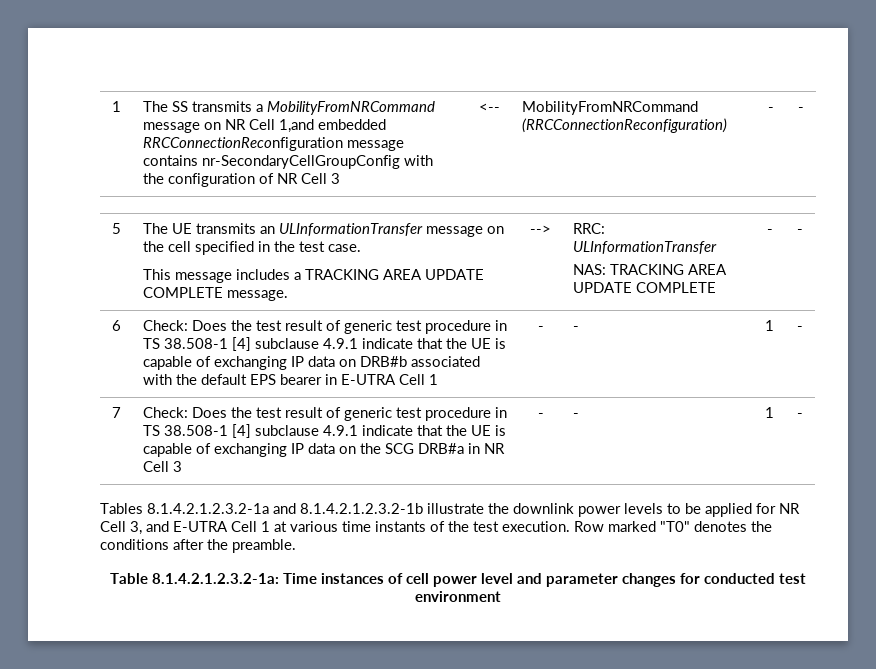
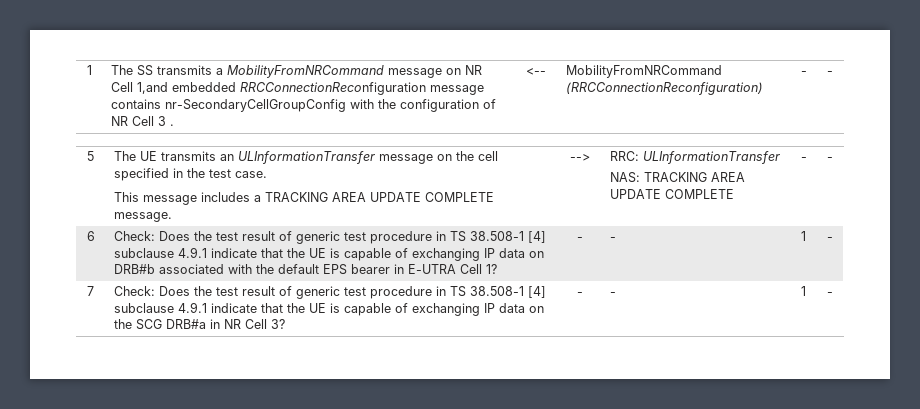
(341, 178) none -> [169,124,174,126] .
[429,374,439,385] 1 -> [485,264,497,274] 1?
[173,461,183,472] [537,413,544,418] [573,413,580,418] [765,407,774,418] [797,413,803,418] [100,503,800,517] [100,521,772,535] [100,539,296,553] [110,573,806,587] [415,591,501,602] 3 | - | - | 1 | - // Tables 8.1.4.2.1.2.3.2-1a and 8.1.4.2.1.2.3.2-1b illustrate the downlink power levels to be applied for NR Cell 3, and E-UTRA Cell 1 at various time instants of the test execution. Row marked "T0" denotes the conditions after the preamble. // Table 8.1.4.2.1.2.3.2-1a: Time instances of cell power level and parameter changes for conducted test environment -> [270,319,285,329] [577,292,583,296] [609,292,616,296] [801,286,806,296] [827,292,833,296] 3? | - | - | 1 | -

